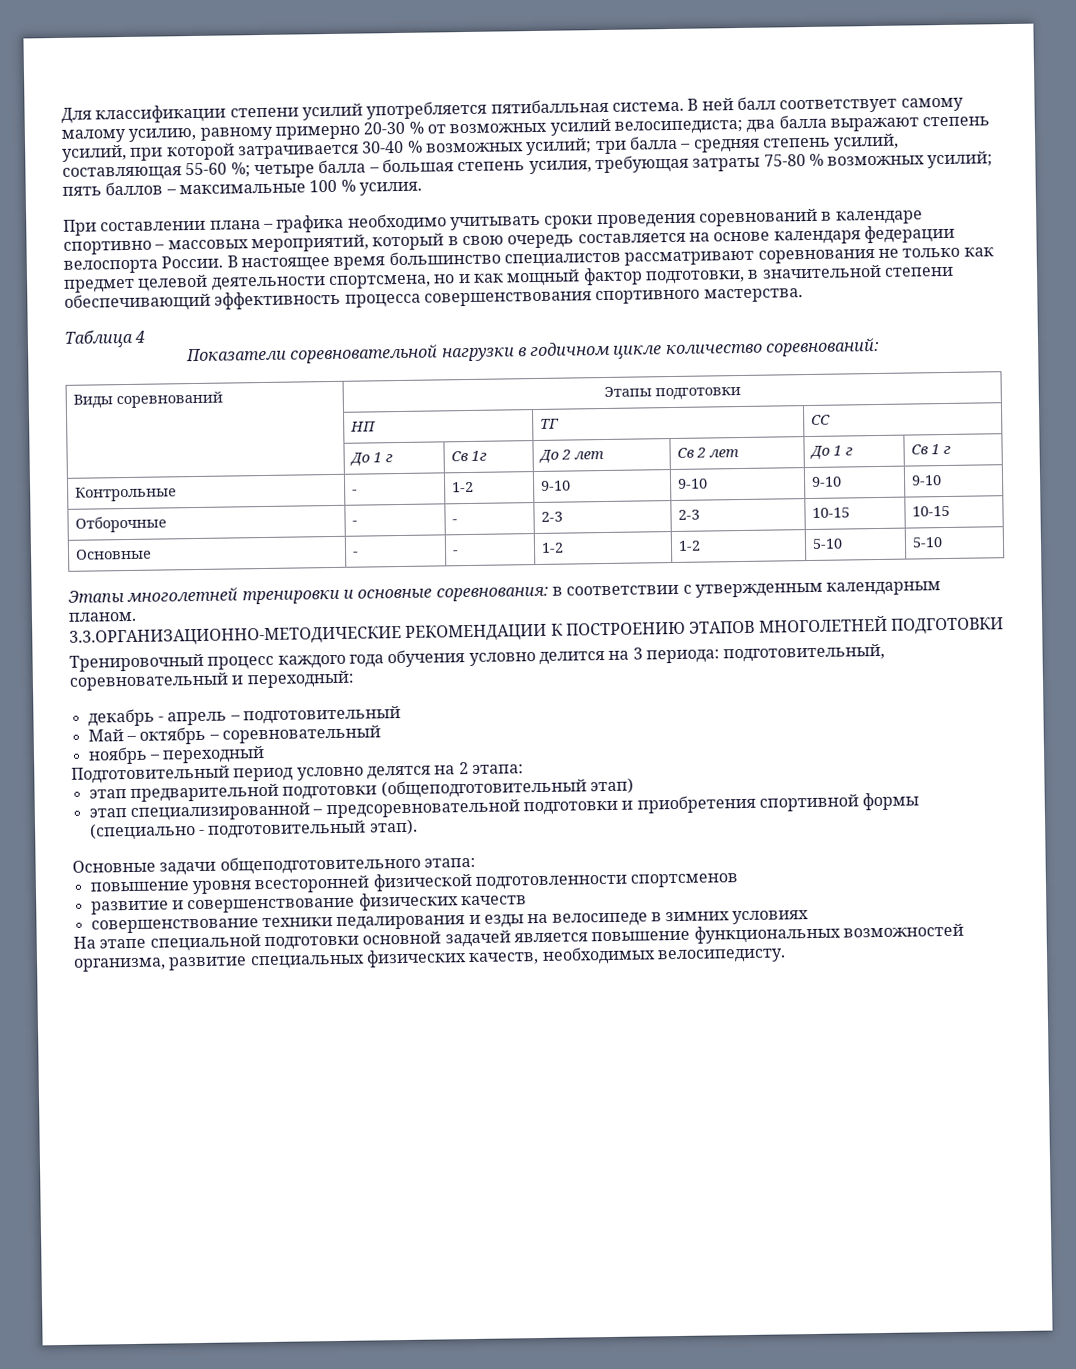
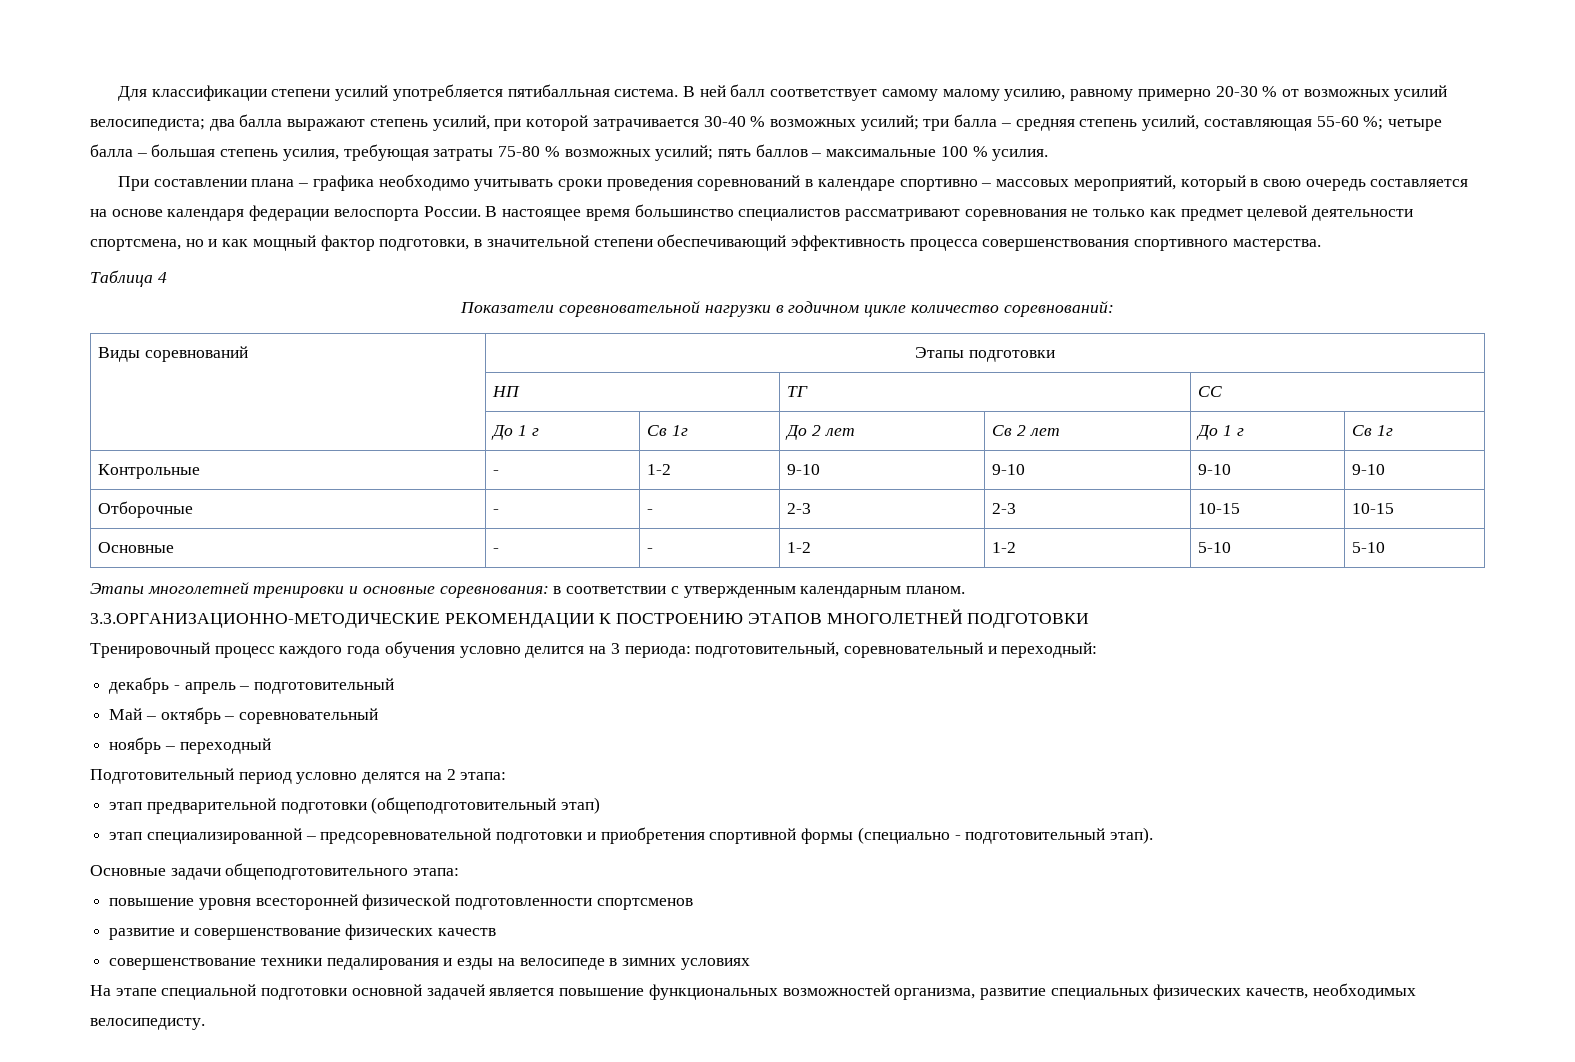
[931,444,952,455] 1 г -> [1376,425,1393,436] 1г

